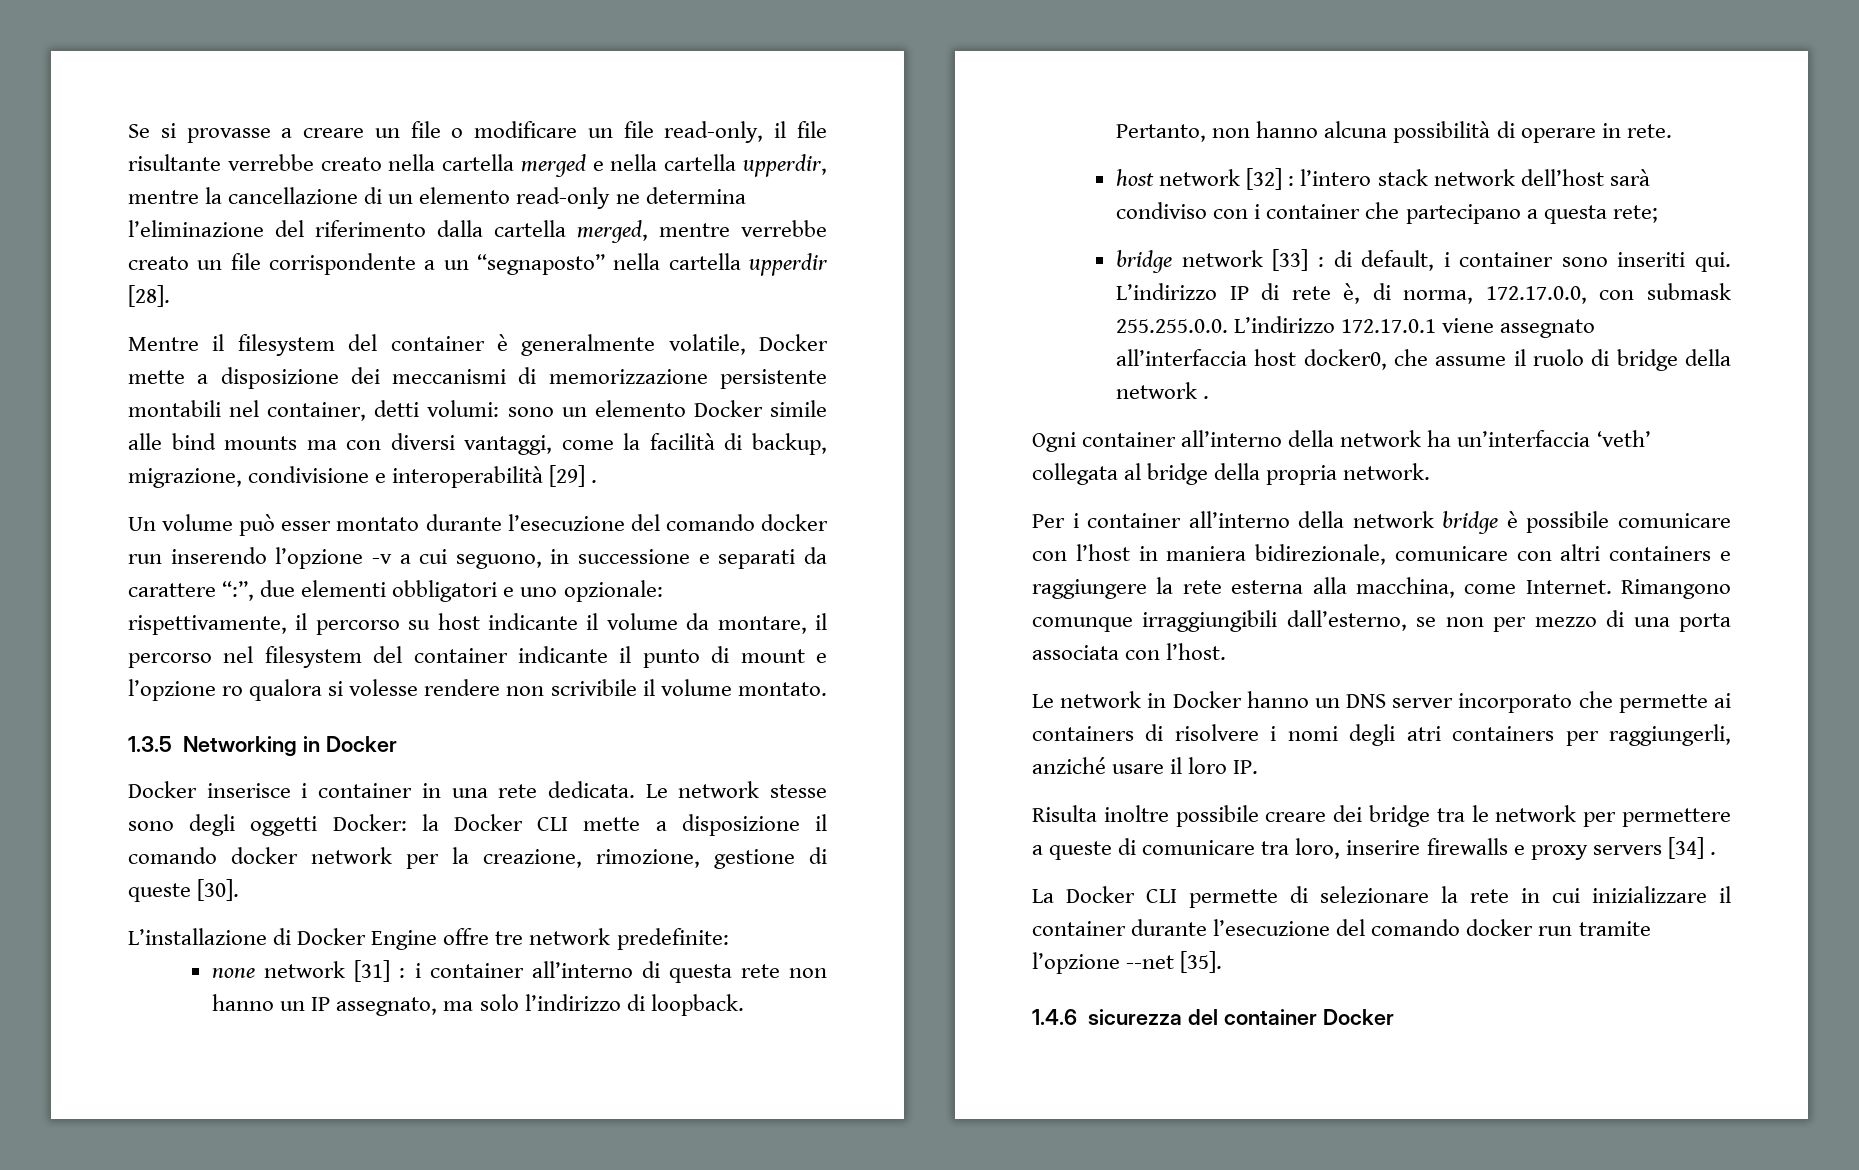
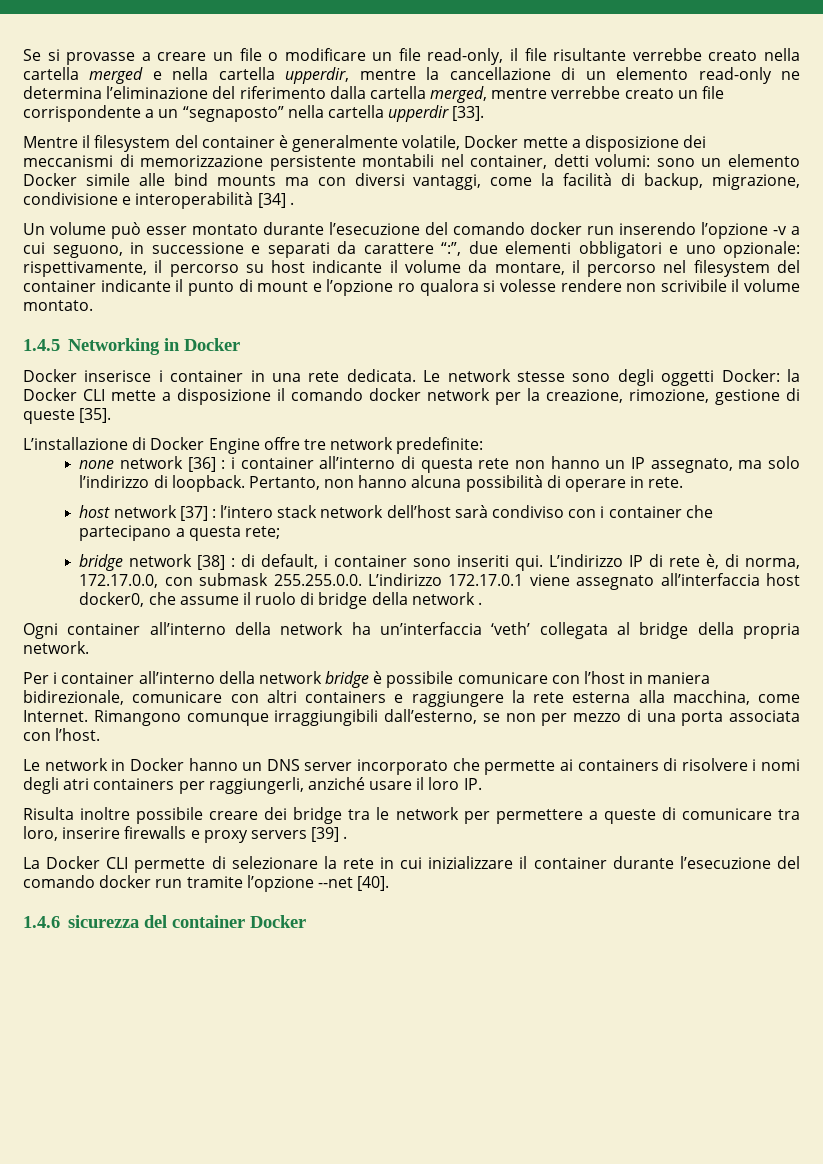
[128,285,170,307] [28]. -> [452,106,485,121] [33].
[549,465,586,487] [29] -> [257,193,286,208] [34]
[128,736,172,752] 1.3.5 -> [23,339,60,351] 1.4.5
[197,879,240,901] [30]. -> [79,408,112,423] [35].
[354,960,391,982] [31] -> [187,457,216,472] [36]
[1246,168,1283,190] [32] -> [179,506,208,521] [37]
[1272,249,1309,271] [33] -> [197,555,226,570] [38]
[1667,837,1704,859] [34] -> [311,827,340,842] [39]
[1180,951,1223,973] [35]. -> [357,876,390,891] [40].

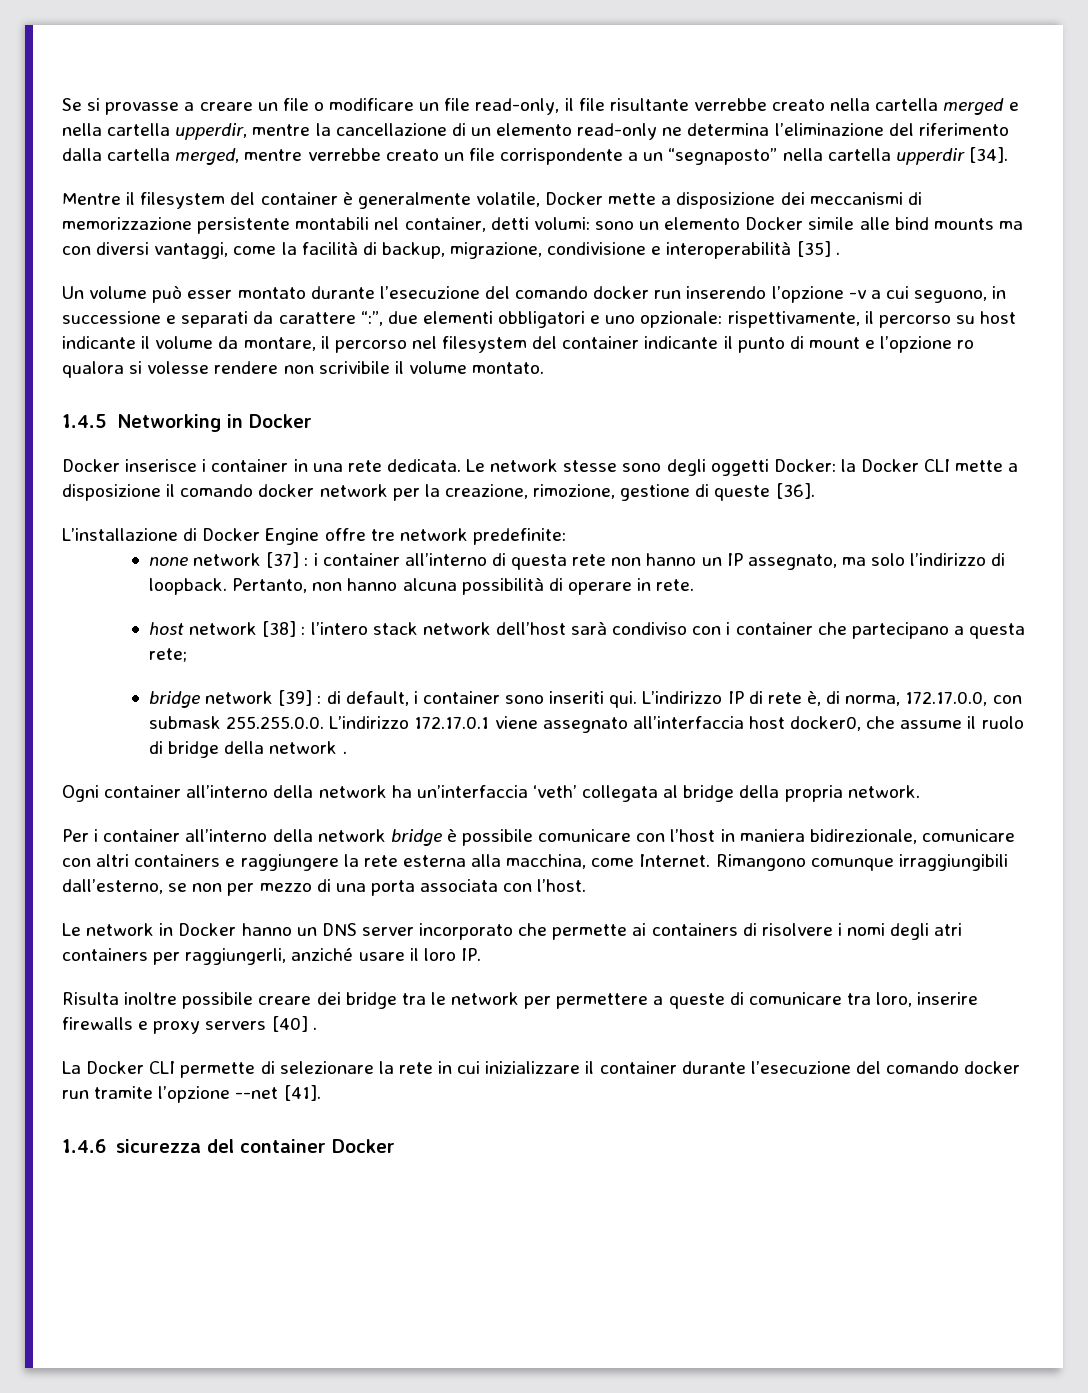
[452,106,485,121] [33]. -> [968,147,1008,163] [34].
[257,193,286,208] [34] -> [796,241,831,257] [35]
[79,408,112,423] [35]. -> [775,483,815,499] [36].
[187,457,216,472] [36] -> [266,552,300,568] [37]
[179,506,208,521] [37] -> [262,621,297,637] [38]
[197,555,226,570] [38] -> [278,690,313,706] [39]
[311,827,340,842] [39] -> [271,1016,308,1032] [40]
[357,876,390,891] [40]. -> [283,1085,321,1101] [41].

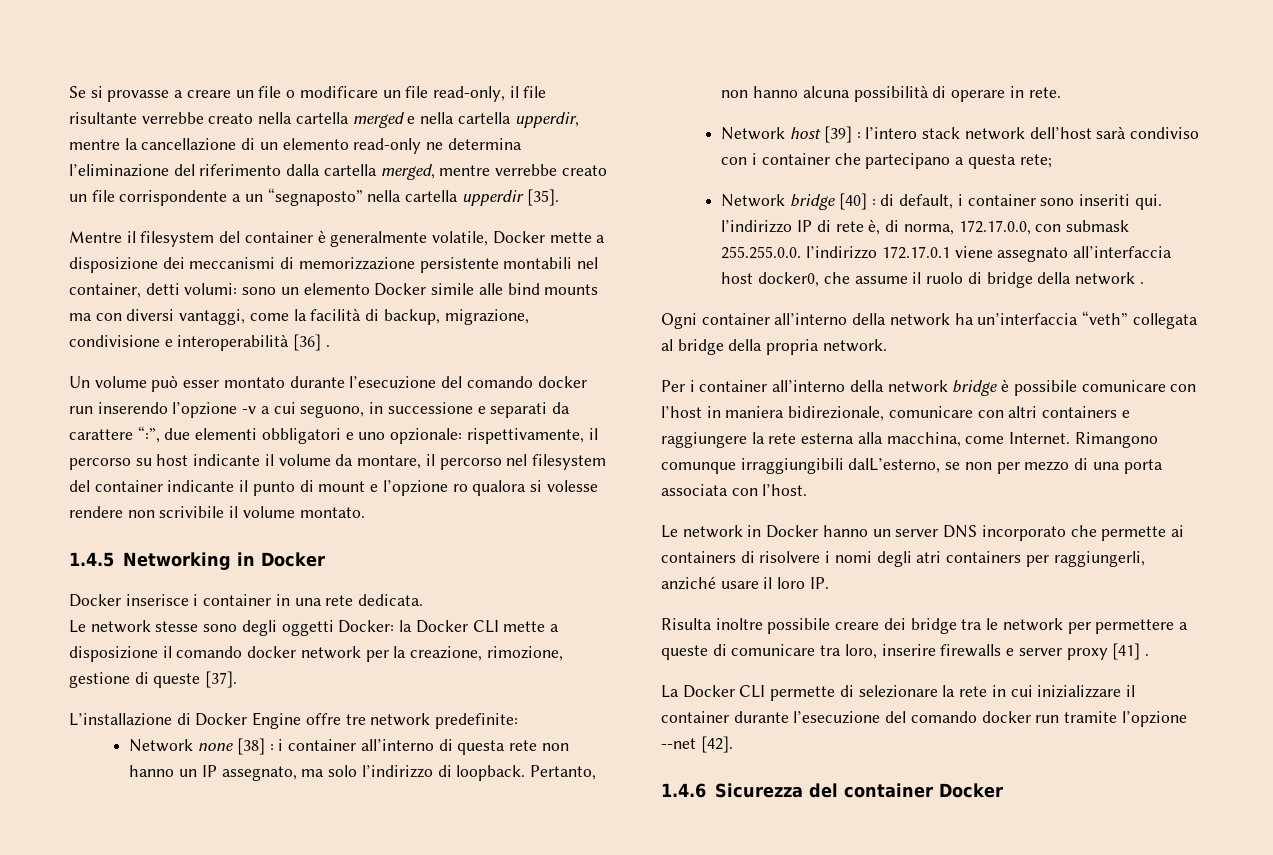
[968,147,1008,163] [34]. -> [526,189,559,206] [35].
[796,241,831,257] [35] -> [293,334,322,351] [36]
(461, 465) none -> (424, 600) //
[775,483,815,499] [36]. -> [205,671,238,688] [37].
[149,552,300,568] none network [37] -> [129,738,265,755] Network none [38]
[149,621,297,637] host network [38] -> [721,126,852,143] Network host [39]
[149,690,313,708] bridge network [39] -> [721,193,867,210] Network bridge [40]
[642,691,723,704] L’indirizzo -> [721,220,793,233] l’indirizzo
[329,716,410,729] L’indirizzo -> [806,246,878,259] l’indirizzo
[532,785,577,798] ‘veth’ -> [1082,311,1129,325] “veth”
[62,879,163,894] dall’esterno, -> [848,458,941,473] dalL’esterno,
[321,923,414,936] DNS server -> [895,525,978,538] server DNS
[153,1016,308,1034] proxy servers [40] -> [1018,643,1141,660] server proxy [41]
[283,1085,321,1101] [41]. -> [700,736,733,753] [42].
[115,1139,201,1153] sicurezza -> [714,783,803,798] Sicurezza

